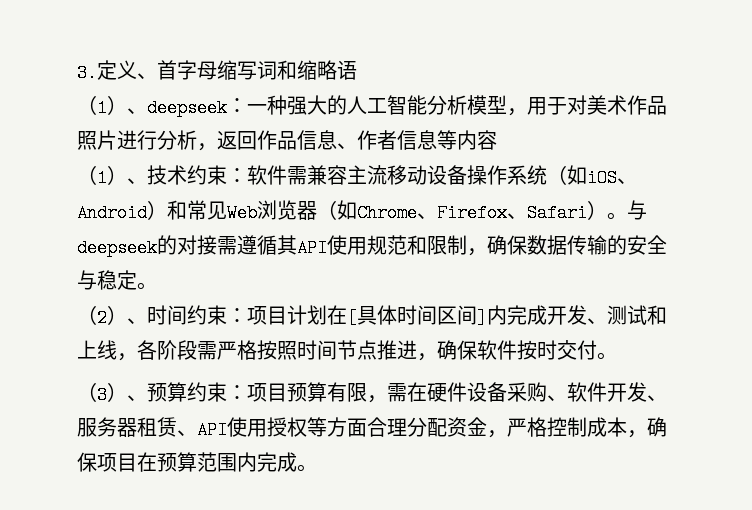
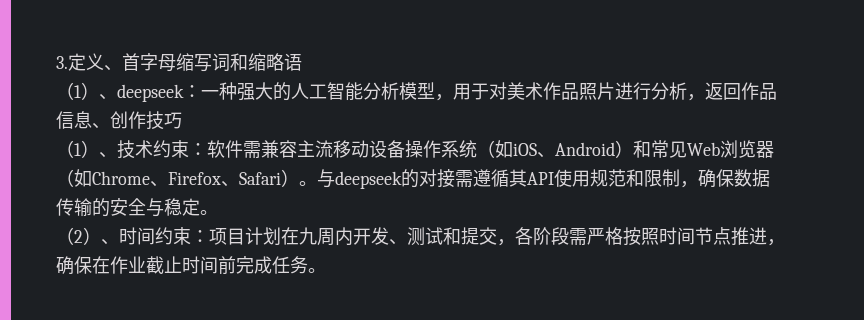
[357,130,497,150] 作者信息等内容 -> [110,111,182,130] 创作技巧
[347,305,547,327] [具体时间区间]内完成 -> [299,227,353,246] 九周内
[77,340,117,360] 上线 -> [461,227,497,245] 提交
[477,340,617,360] [77,382,667,404] [77,417,667,439] [77,452,297,472] 软件按时交付。 // （3）、预算约束：项目预算有限，需在硬件设备采购、软件开发、服务器租赁、API使用授权等方面合理分配资金，严格控制成本，确保项目在预算范围内完成 -> [92,256,308,274] 在作业截止时间前完成任务

